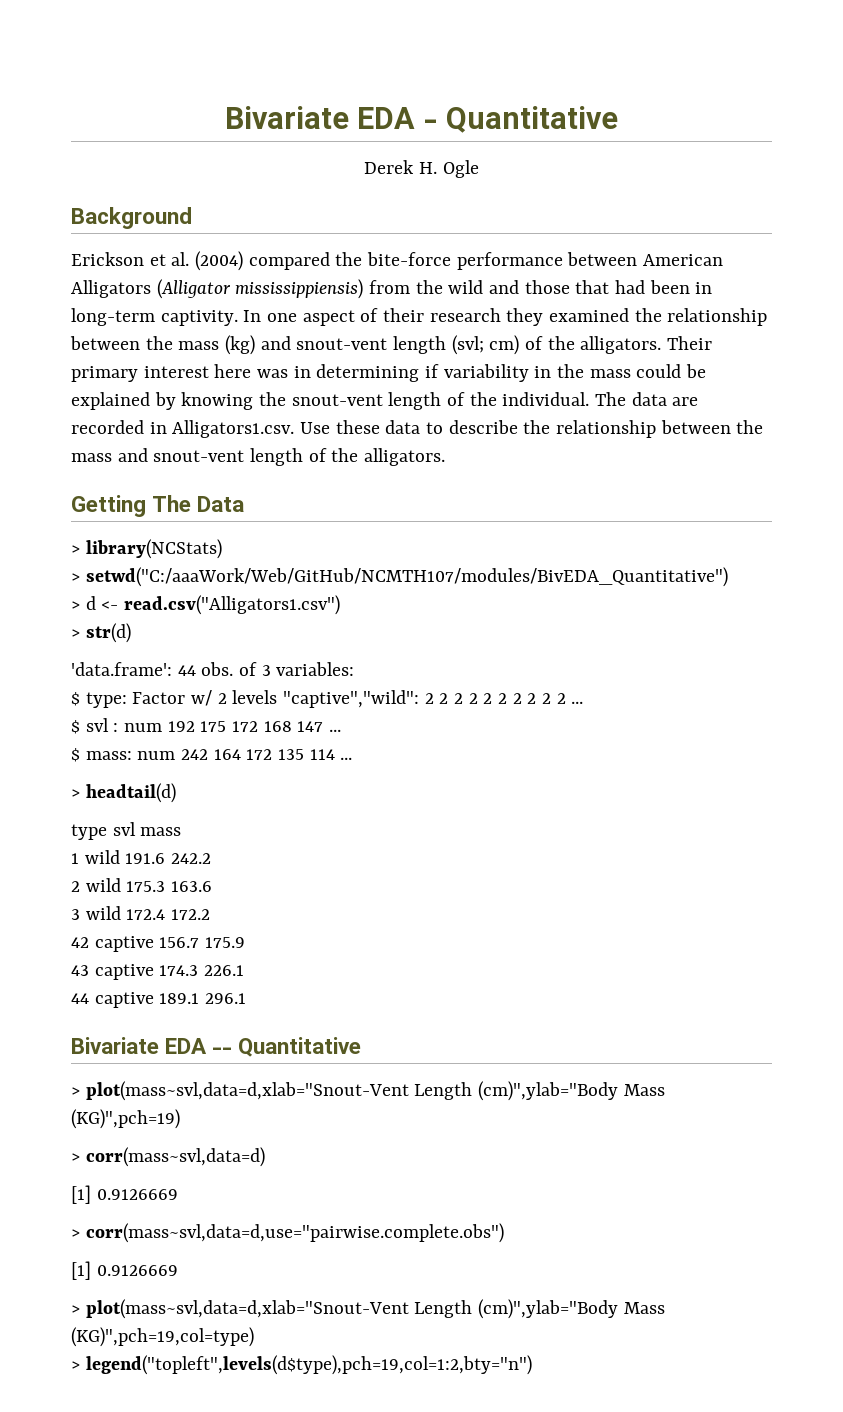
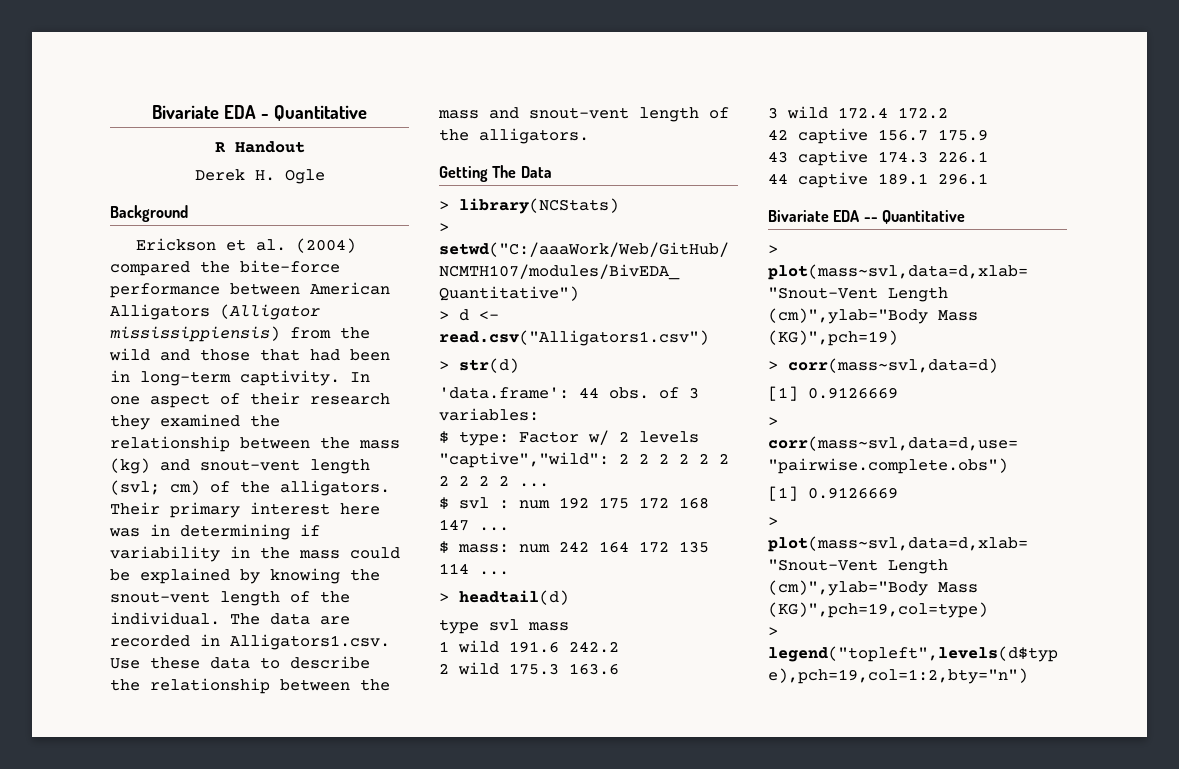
(619, 119) none -> [214,141,305,153] // R Handout

